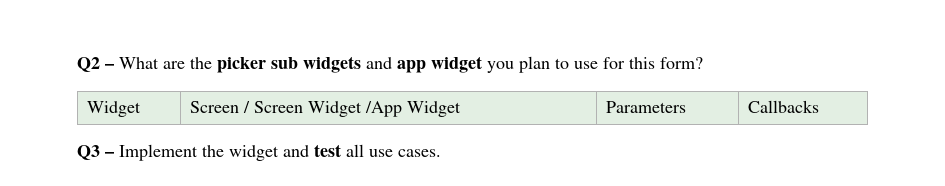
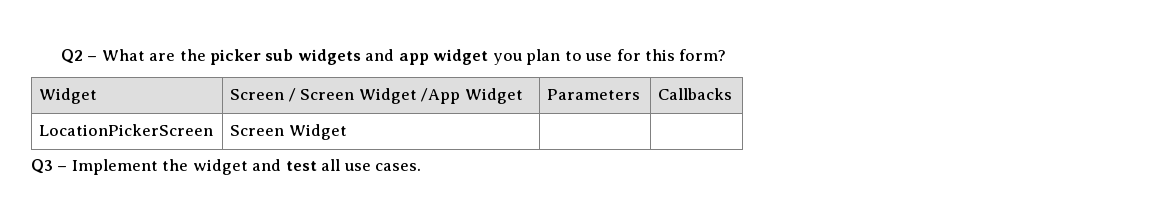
(820, 106) none -> [39,124,214,136] [230,124,347,140] // LocationPickerScreen | Screen Widget | |

